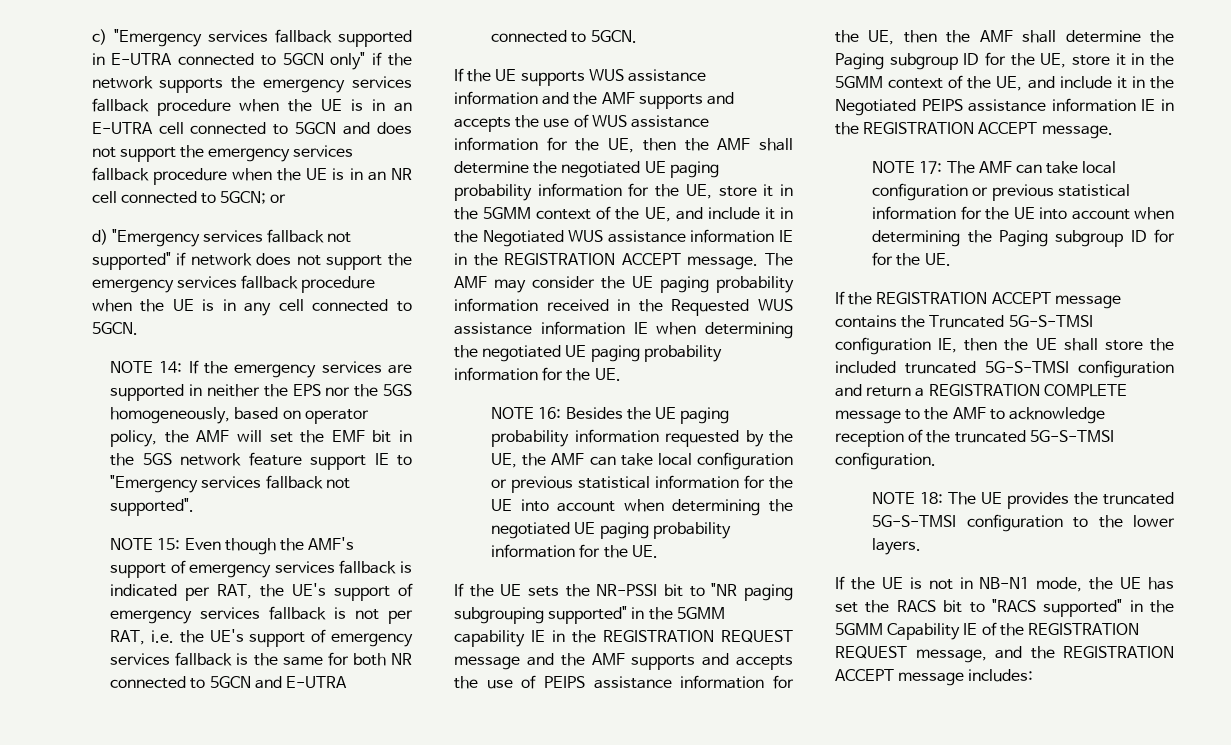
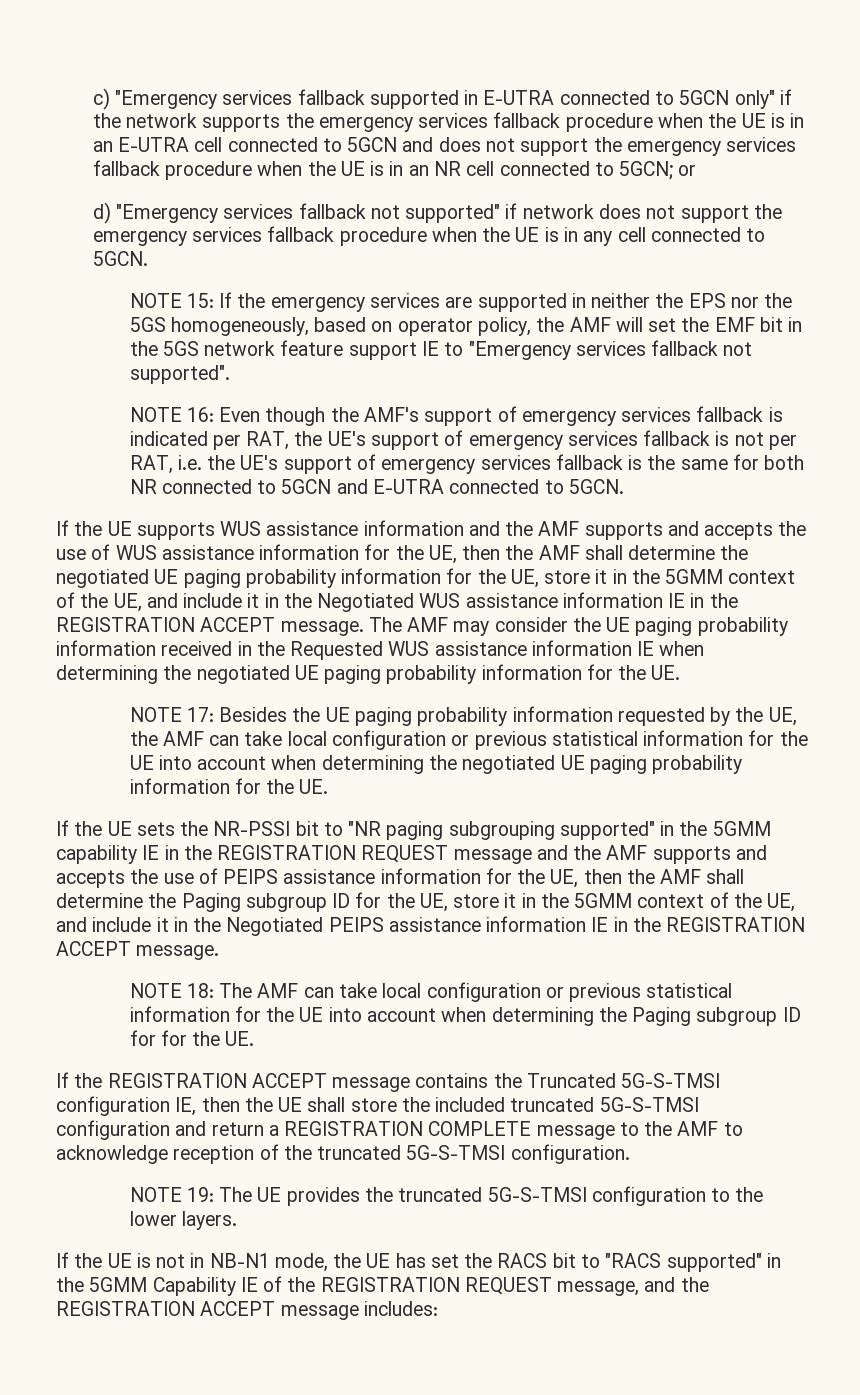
[159,361,183,373] 14: -> [186,293,214,308] 15:
[157,538,181,550] 15: -> [186,407,214,422] 16:
[538,407,562,419] 16: -> [186,707,214,722] 17:
[919,161,943,174] 17: -> [186,983,214,998] 18:
[920,492,944,504] 18: -> [186,1187,214,1202] 19:

